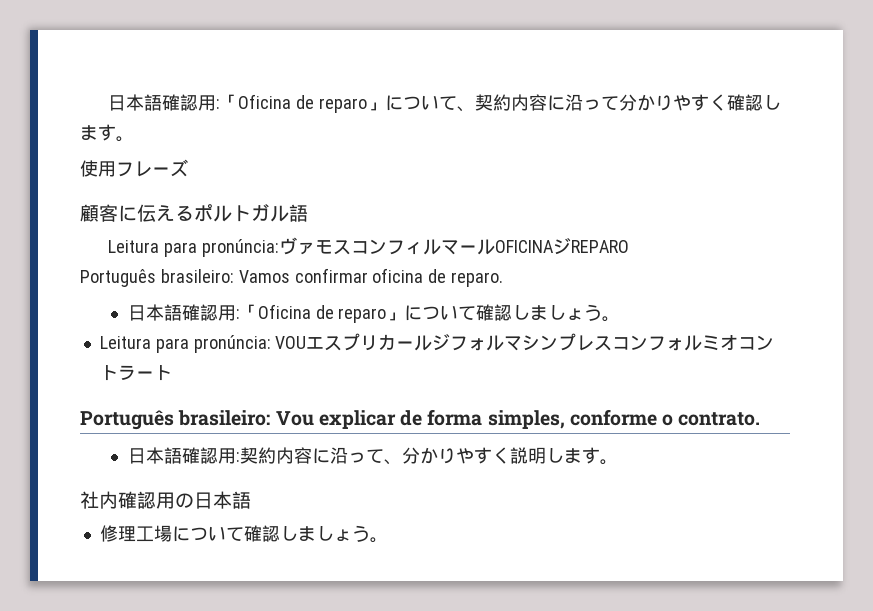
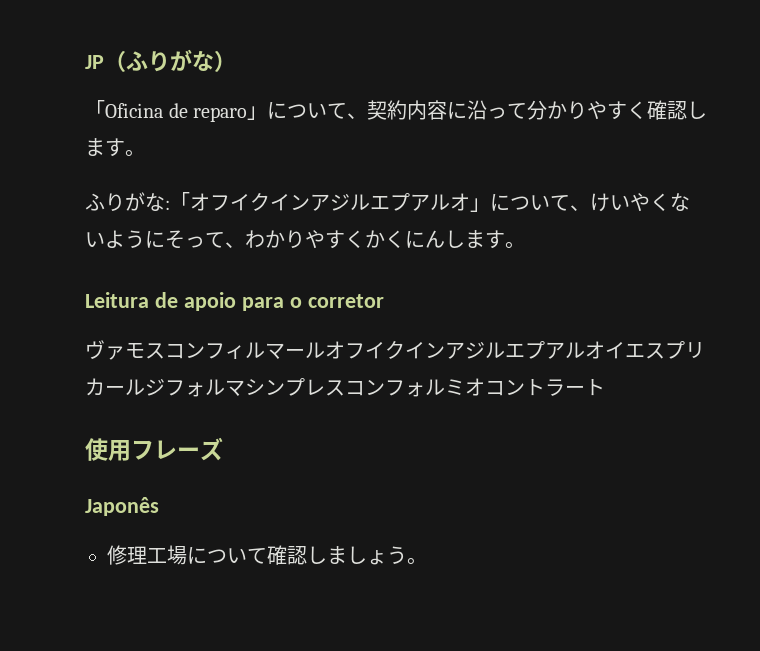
[108,94,221,111] 日本語確認用: -> [85,49,236,72] JP（ふりがな） //
[80,159,188,177] [80,204,308,222] [108,239,279,257] 使用フレーズ // 顧客に伝えるポルトガル語 // Leitura para pronúncia: -> [85,192,690,212] [85,230,525,249] [85,292,384,311] ふりがな:「オフイクインアジルエプアルオ」について、けいやくないようにそって、わかりやすくかくにんします。 // Leitura de apoio para o corretor //
[494,238,629,255] [80,268,504,287] [127,304,621,323] [99,335,307,353] OFICINAジREPARO // Português brasileiro: Vamos confirmar oficina de reparo. // 日本語確認用:「Oficina de reparo」について確認しましょう。 // Leitura para pronúncia: VOU -> [325,340,625,359] オフイクインアジルエプアルオイ
[80,409,761,430] [127,447,618,465] [80,491,251,509] Português brasileiro: Vou explicar de forma simples, conforme o contrato. // 日本語確認用:契約内容に沿って、分かりやすく説明します。 // 社内確認用の日本語 -> [85,437,223,461] [85,497,159,516] 使用フレーズ // Japonês

